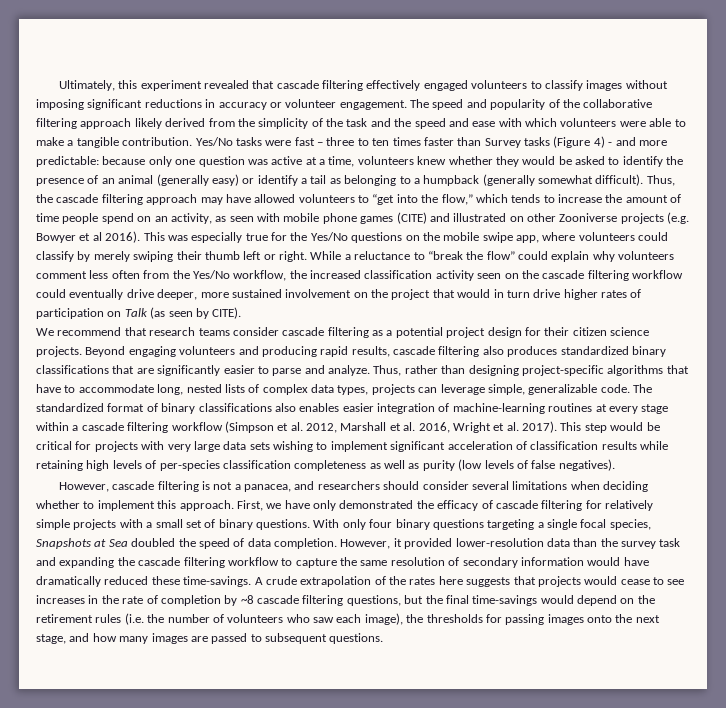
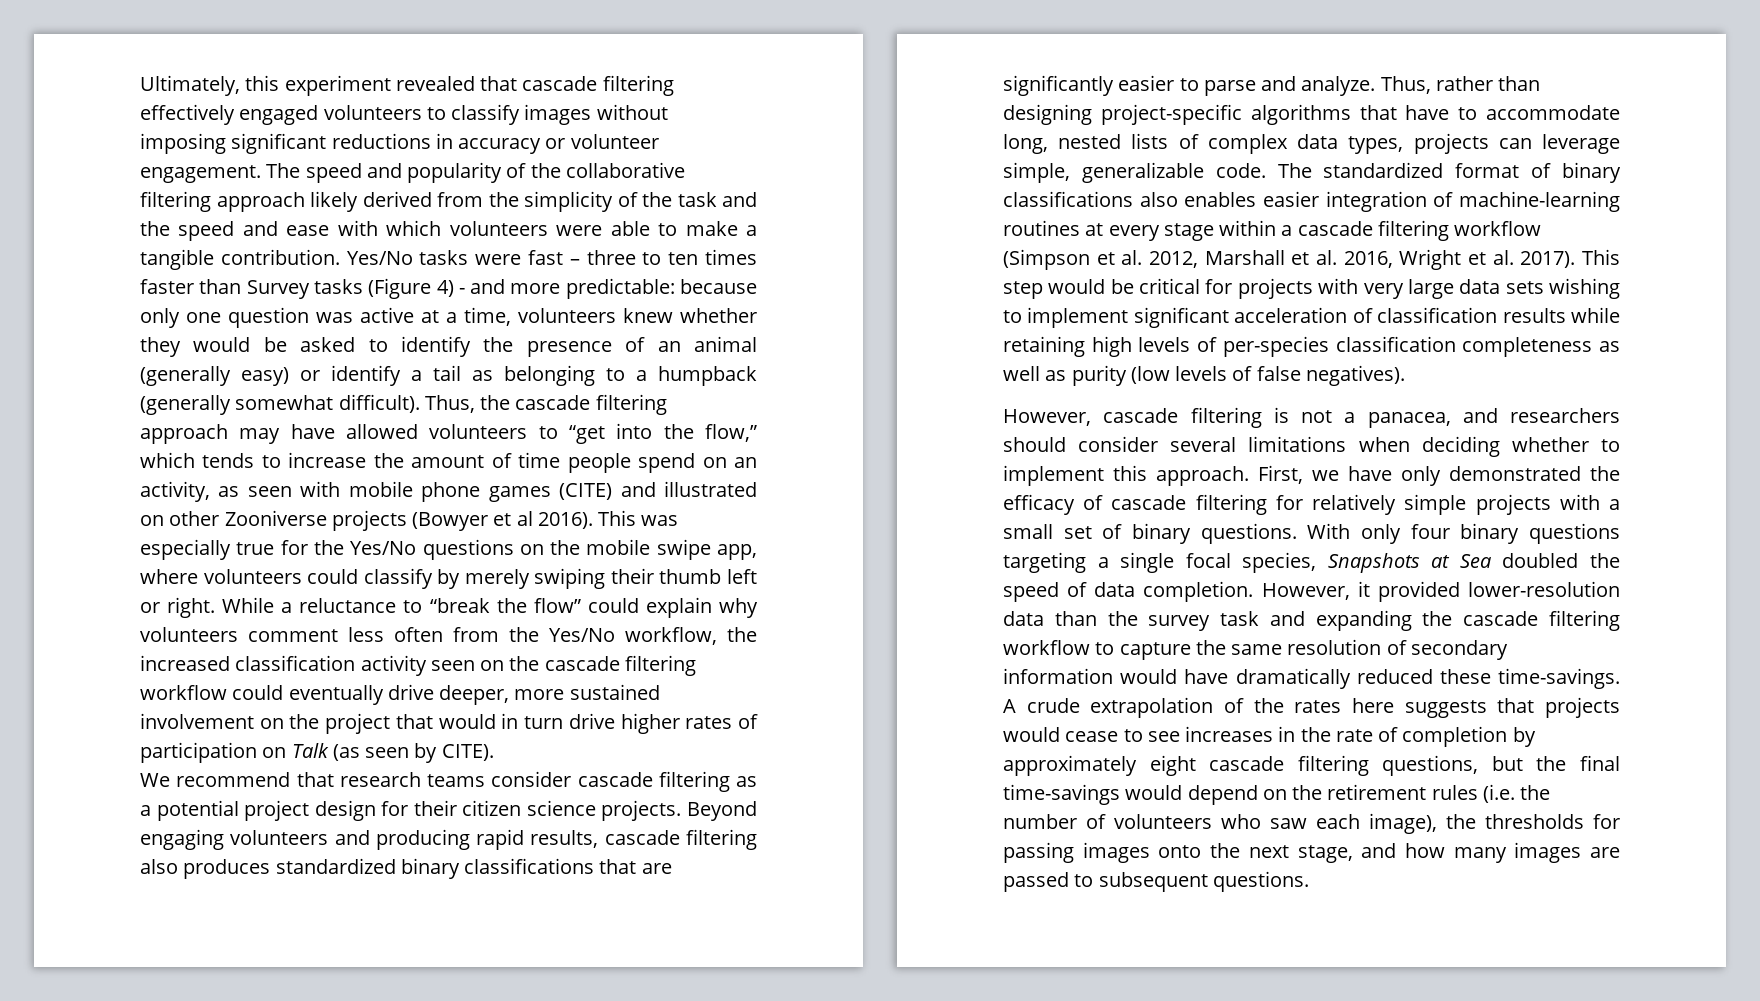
[667,212,690,224] [36,233,76,243] (e.g. Bowyer -> [412,512,489,531] (Bowyer
[240,595,254,604] ~8 -> [1003,755,1196,776] approximately eight

